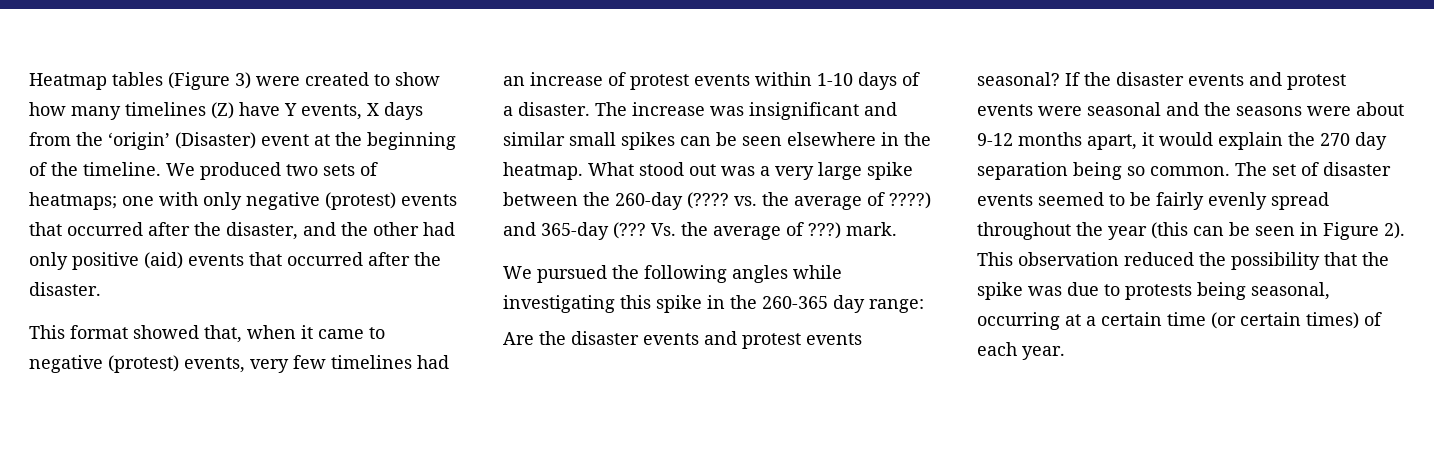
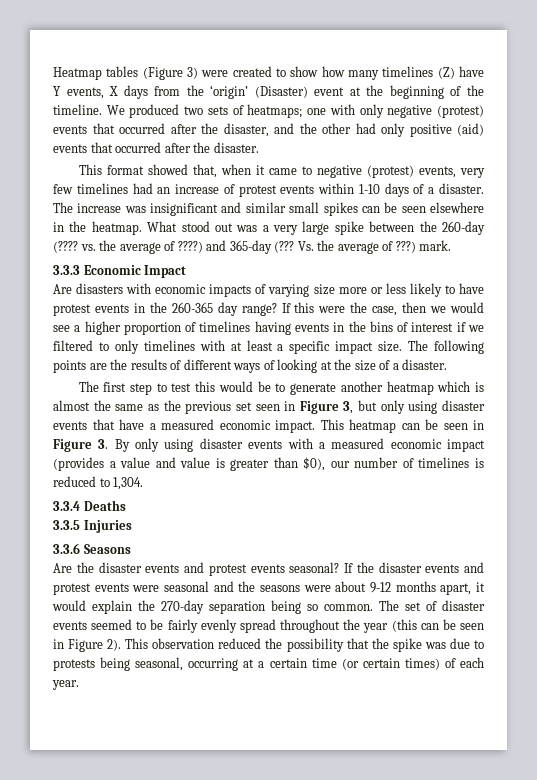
[503,265,842,283] [503,295,924,313] We pursued the following angles while investigating this spike in the 260-365 day range: -> [53,265,187,278] [53,283,485,297] [53,302,485,316] [53,321,484,335] [53,340,484,354] [53,359,448,373] [78,381,484,395] [53,400,486,414] [53,419,484,433] [53,438,486,452] [53,457,485,471] [53,476,144,490] [53,500,126,511] [53,520,132,533] [53,543,131,554] 3.3.3 Economic Impact // Are disasters with economic impacts of varying size more or less likely to have protest events in the 260-365 day range? If this were the case, then we would see a higher proportion of timelines having events in the bins of interest if we filtered to only timelines with at least a specific impact size. The following points are the results of different ways of looking at the size of a disaster. // The first step to test this would be to generate another heatmap which is almost the same as the previous set seen in Figure 3, but only using disaster events that have a measured economic impact. This heatmap can be seen in Figure 3. By only using disaster events with a measured economic impact (provides a value and value is greater than $0), our number of timelines is reduced to 1,304. // 3.3.4 Deaths // 3.3.5 Injuries // 3.3.6 Seasons
[1320,132,1387,150] 270 day -> [161,600,204,614] 270-day

